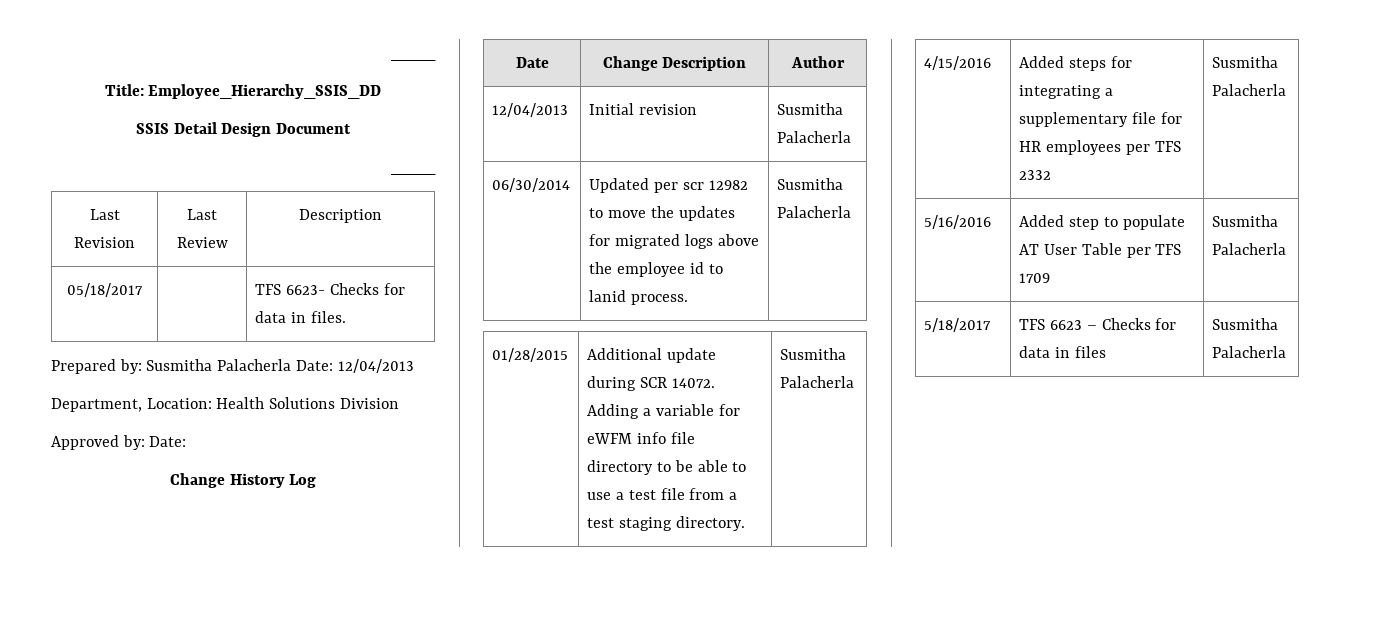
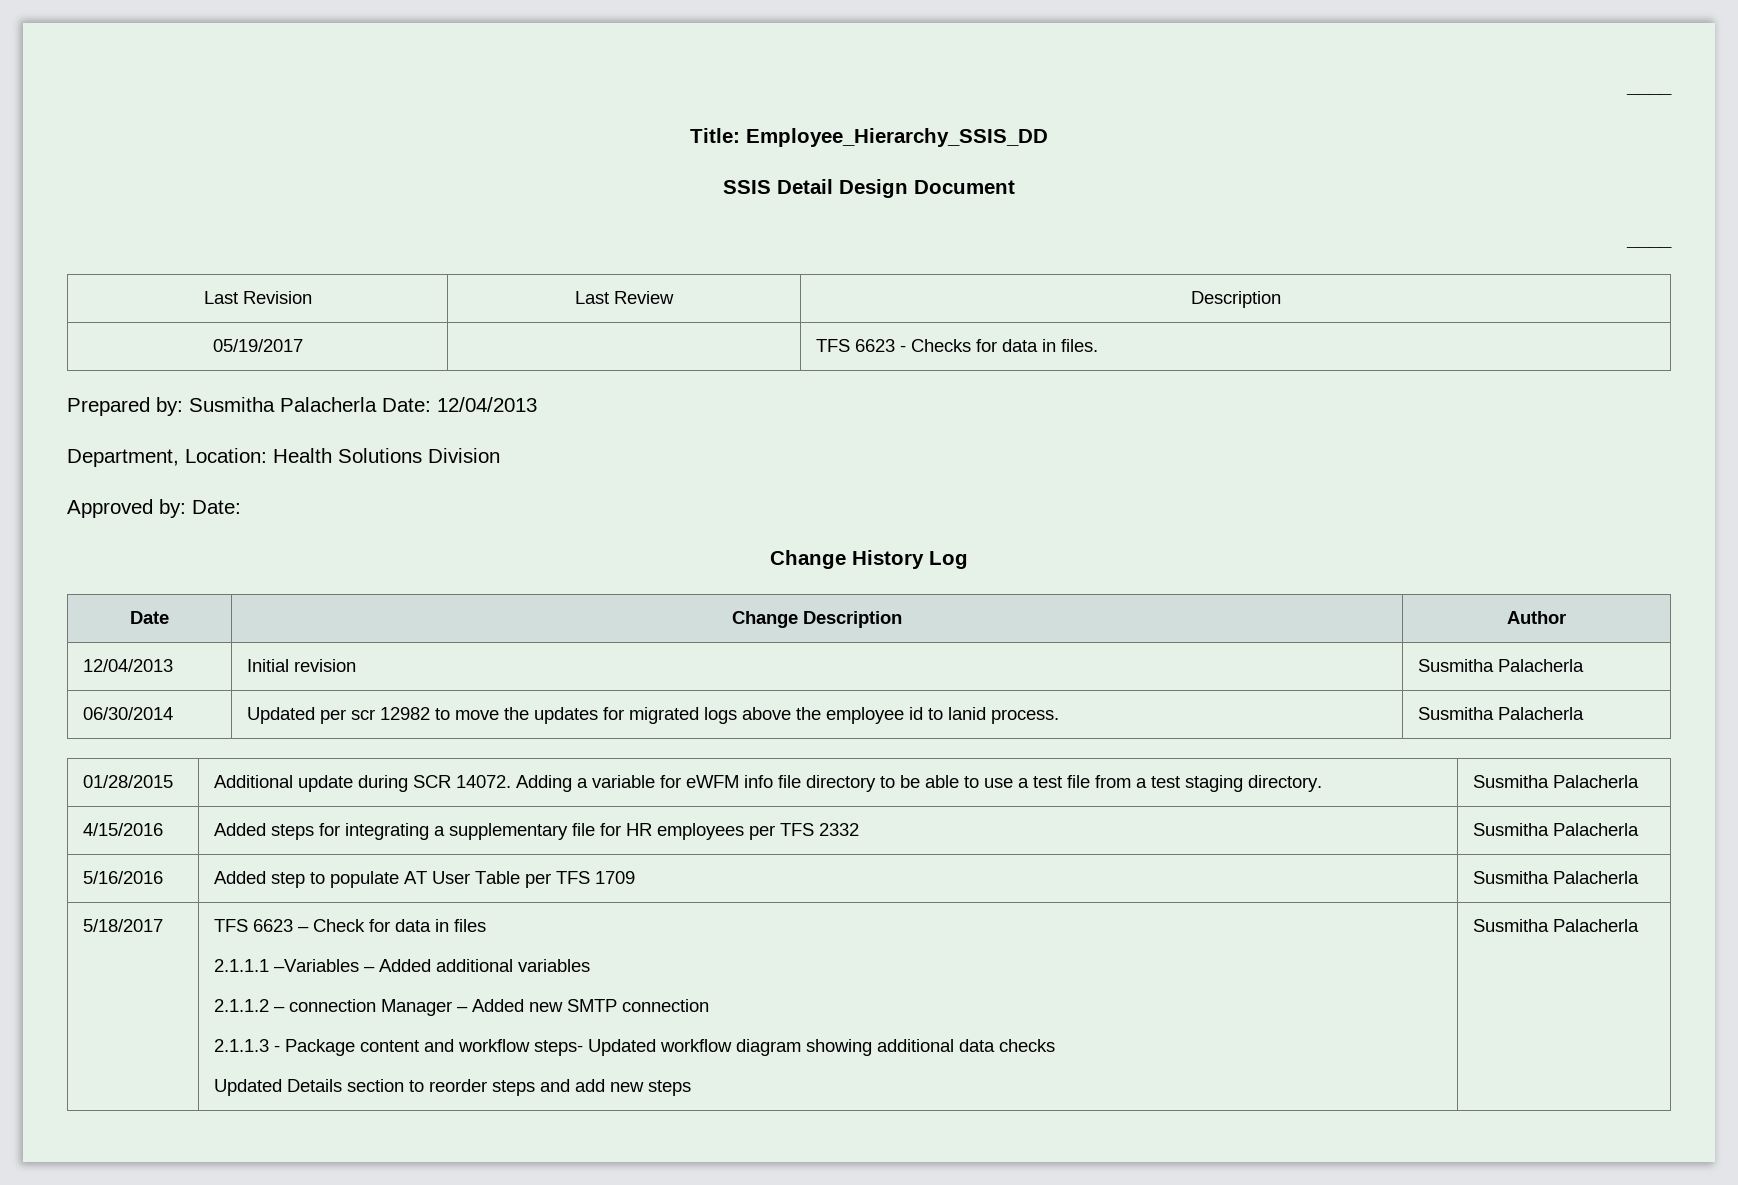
[67,283,143,297] [255,284,326,295] 05/18/2017 | | TFS 6623- -> [212,339,303,352] [815,339,906,352] 05/19/2017 | | TFS 6623 -
[1101,318,1151,330] Checks -> [312,919,365,932] Check
(1106, 352) none -> [213,959,590,972] [213,999,709,1016] [213,1039,1055,1056] [213,1079,691,1096] // 2.1.1.1 –Variables – Added additional variables // 2.1.1.2 – connection Manager – Added new SMTP connection // 2.1.1.3 - Package content and workflow steps- Updated workflow diagram showing additional data checks // Updated Details section to reorder steps and add new steps

